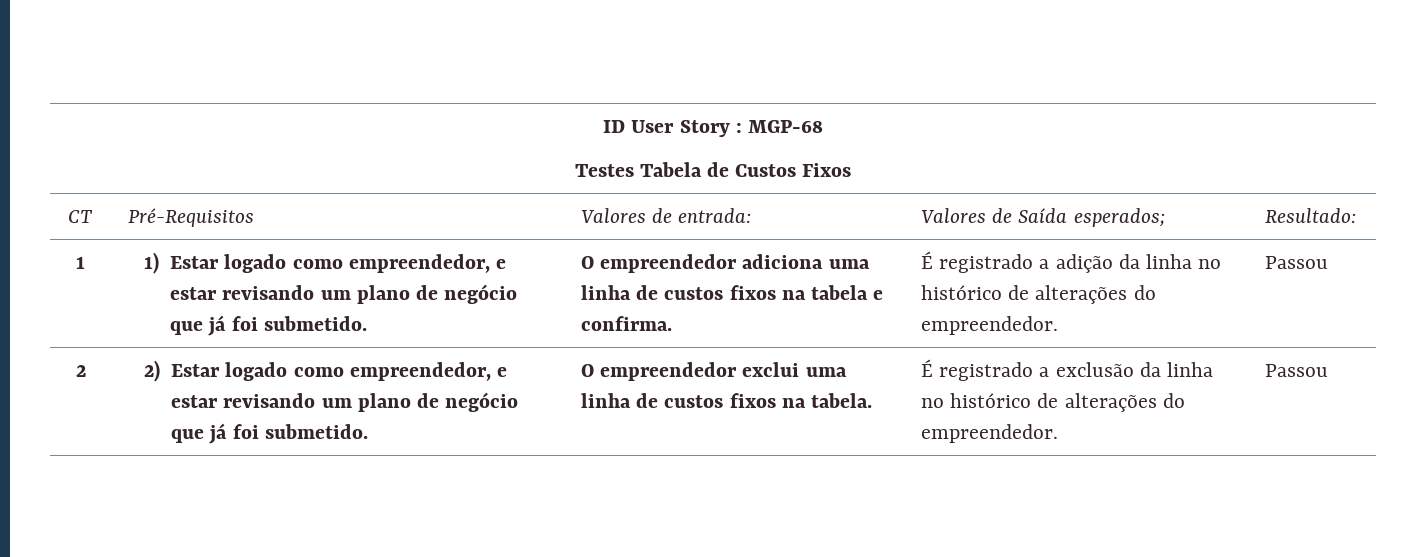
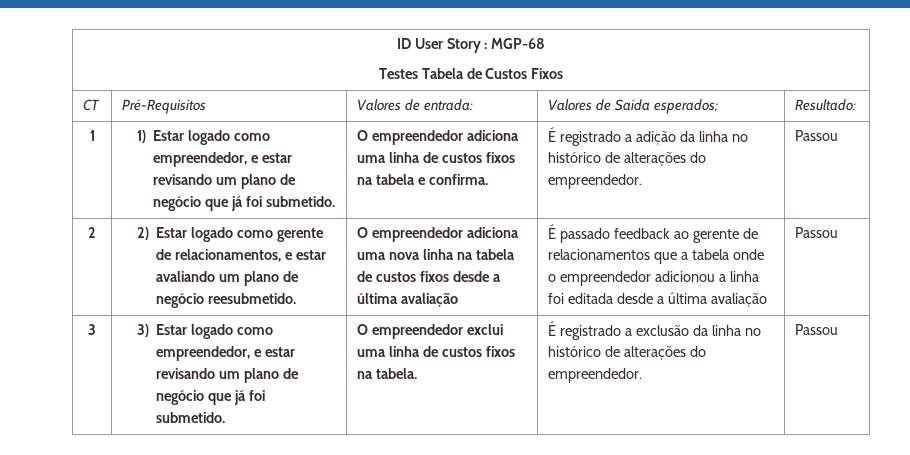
(344, 372) none -> [276,228,324,242] [156,249,326,262] [156,271,299,286] [156,293,297,308] [357,227,520,242] [357,249,515,260] [357,271,501,282] [357,293,459,307] [548,224,758,243] [548,249,764,264] [548,271,759,286] [548,292,767,307] [795,227,839,238] [88,324,96,335] [136,324,274,339] gerente de relacionamentos, e estar avaliando um plano de negócio reesubmetido. | O empreendedor adiciona uma nova linha na tabela de custos fixos desde a última avaliação | É passado feedback ao gerente de relacionamentos que a tabela onde o empreendedor adicionou a linha foi editada desde a última avaliação | Passou // 3 | 3) Estar logado como

